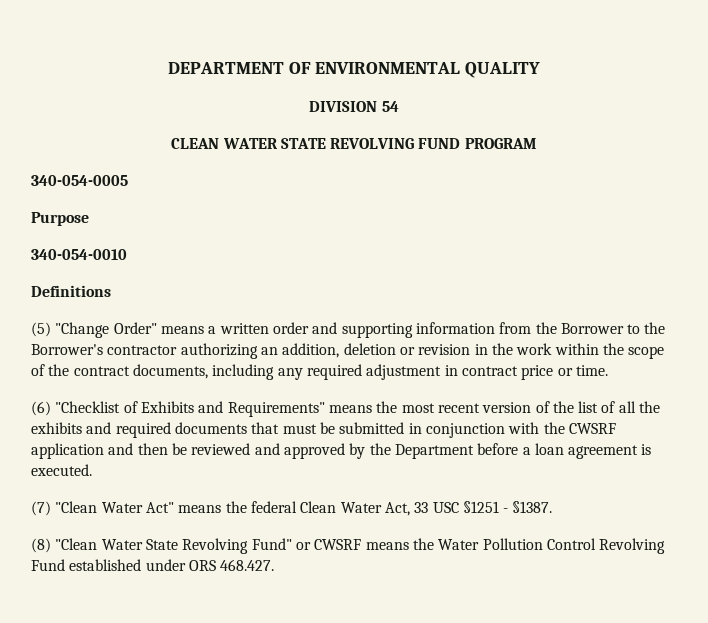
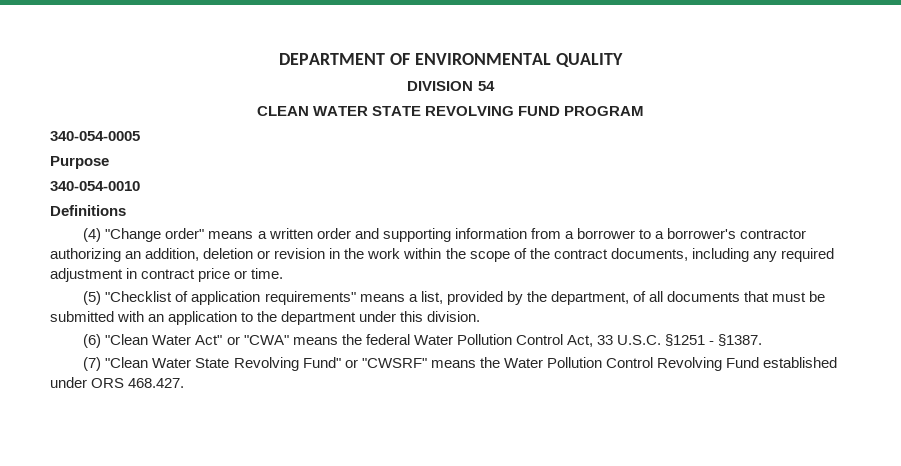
[31,322,157,338] (5) "Change Order" -> [83,228,205,242] (4) "Change order"
[535,322,666,334] [31,344,103,355] the Borrower to the Borrower's -> [564,228,737,239] a borrower to a borrower's
[31,401,51,416] (6) -> [83,291,102,305] (5)
[140,401,661,417] [31,422,171,438] Exhibits and Requirements" means the most recent version of the list of all the exhibits and required -> [191,291,663,305] application requirements" means a list, provided by the department, of all
[408,422,616,438] [31,443,652,459] [31,464,92,476] [31,501,51,516] in conjunction with the CWSRF application and then be reviewed and approved by the Department before a loan agreement is executed. // (7) -> [117,311,481,325] [83,334,102,348] with an application to the department under this division. // (6)
(174, 507) none -> [226,335,289,345] or "CWA"
[300,501,382,513] Clean Water -> [413,334,563,345] Water Pollution Control
[432,502,459,513] USC -> [617,335,662,345] U.S.C.
[31,538,51,553] (8) -> [83,357,102,371] (7)
[314,539,362,550] CWSRF -> [361,358,427,368] "CWSRF"

